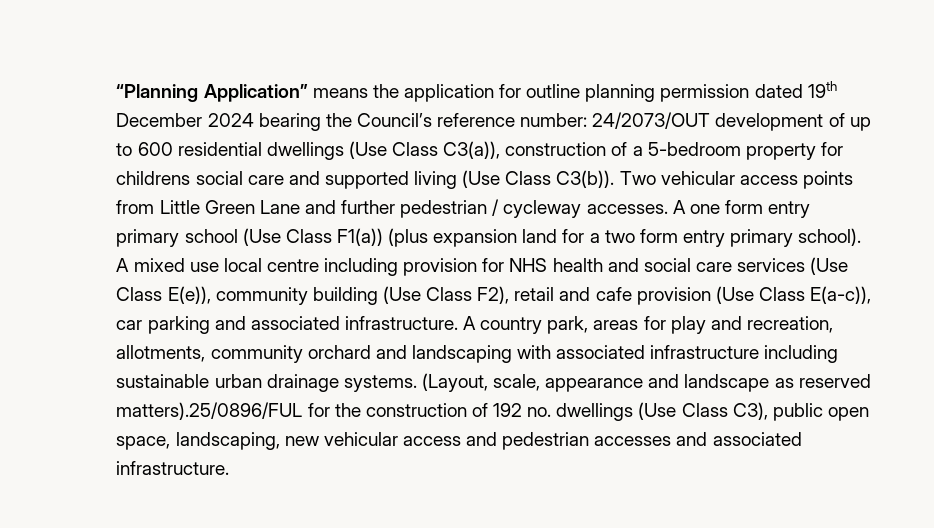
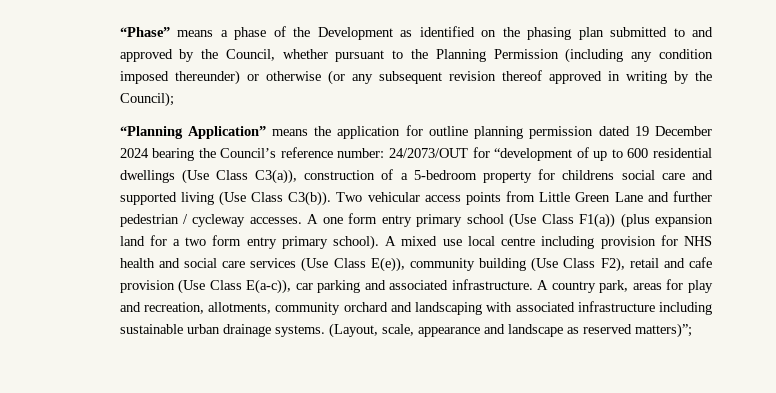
(116, 93) none -> [119,26,714,40] [119,48,714,63] [119,70,712,85] [119,92,174,107] “Phase” means a phase of the Development as identified on the phasing plan submitted to and approved by the Council, whether pursuant to the Planning Permission (including any condition imposed thereunder) or otherwise (or any subsequent revision thereof approved in writing by the Council); //
[807,81,837,98] 19th -> [634,126,649,136] 19
[715,113,824,131] development -> [472,147,573,161] for “development
[116,402,869,421] [116,432,802,450] [116,461,230,475] matters).25/0896/FUL for the construction of 192 no. dwellings (Use Class C3), public open space, landscaping, new vehicular access and pedestrian accesses and associated infrastructure. -> [634,323,692,338] matters)”;

